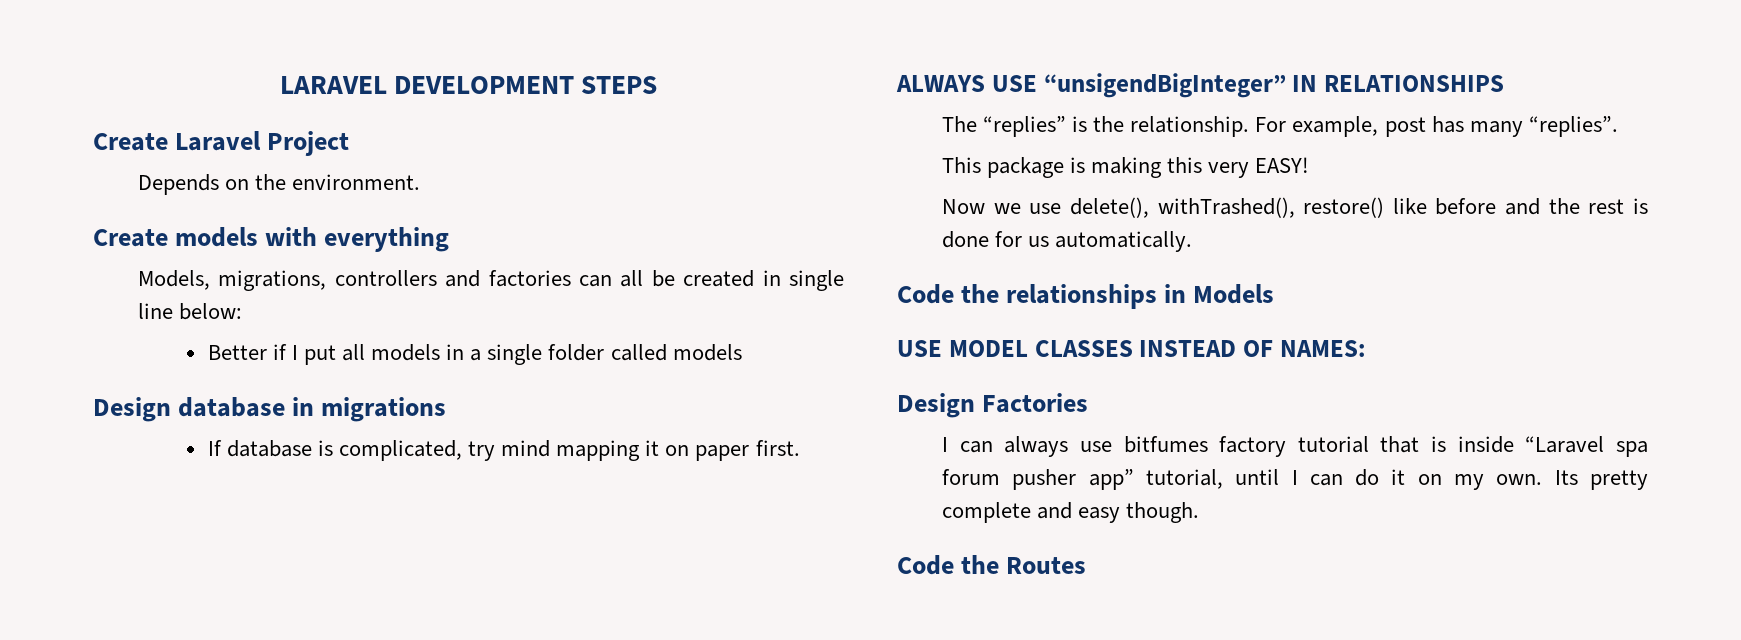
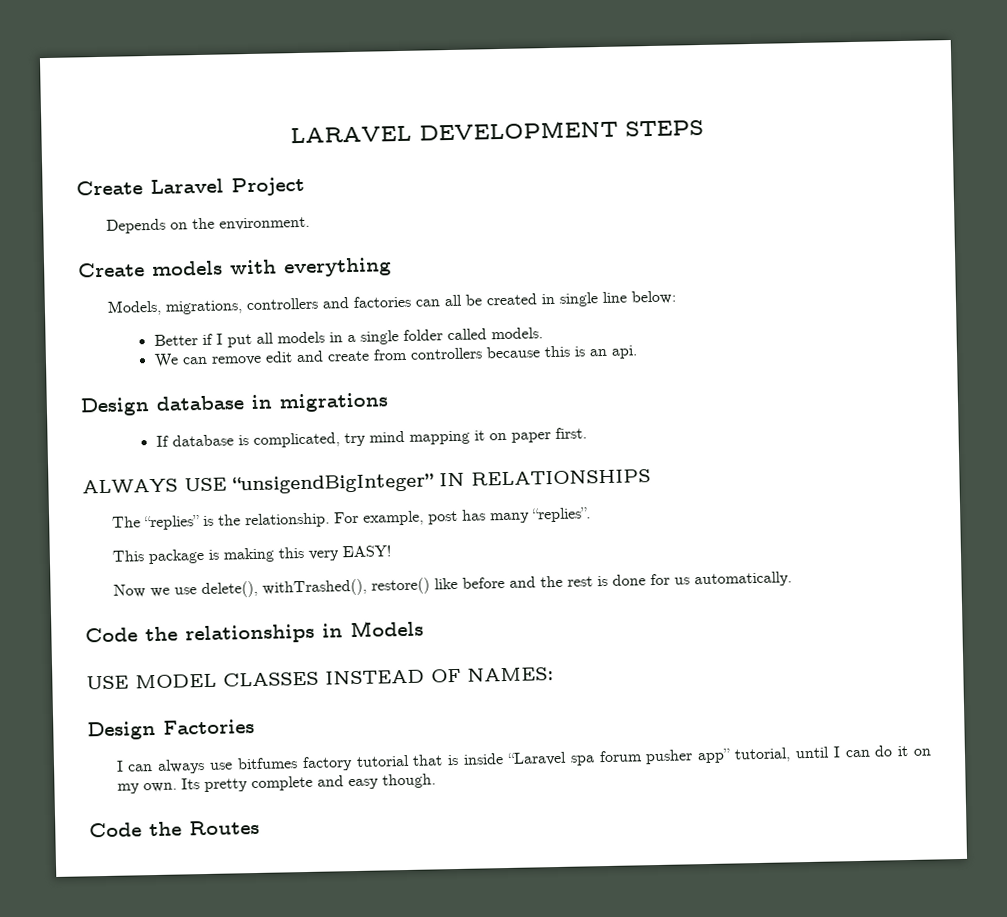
[672,344,742,361] models -> [490,327,543,340] [153,345,638,368] models. // We can remove edit and create from controllers because this is an api.

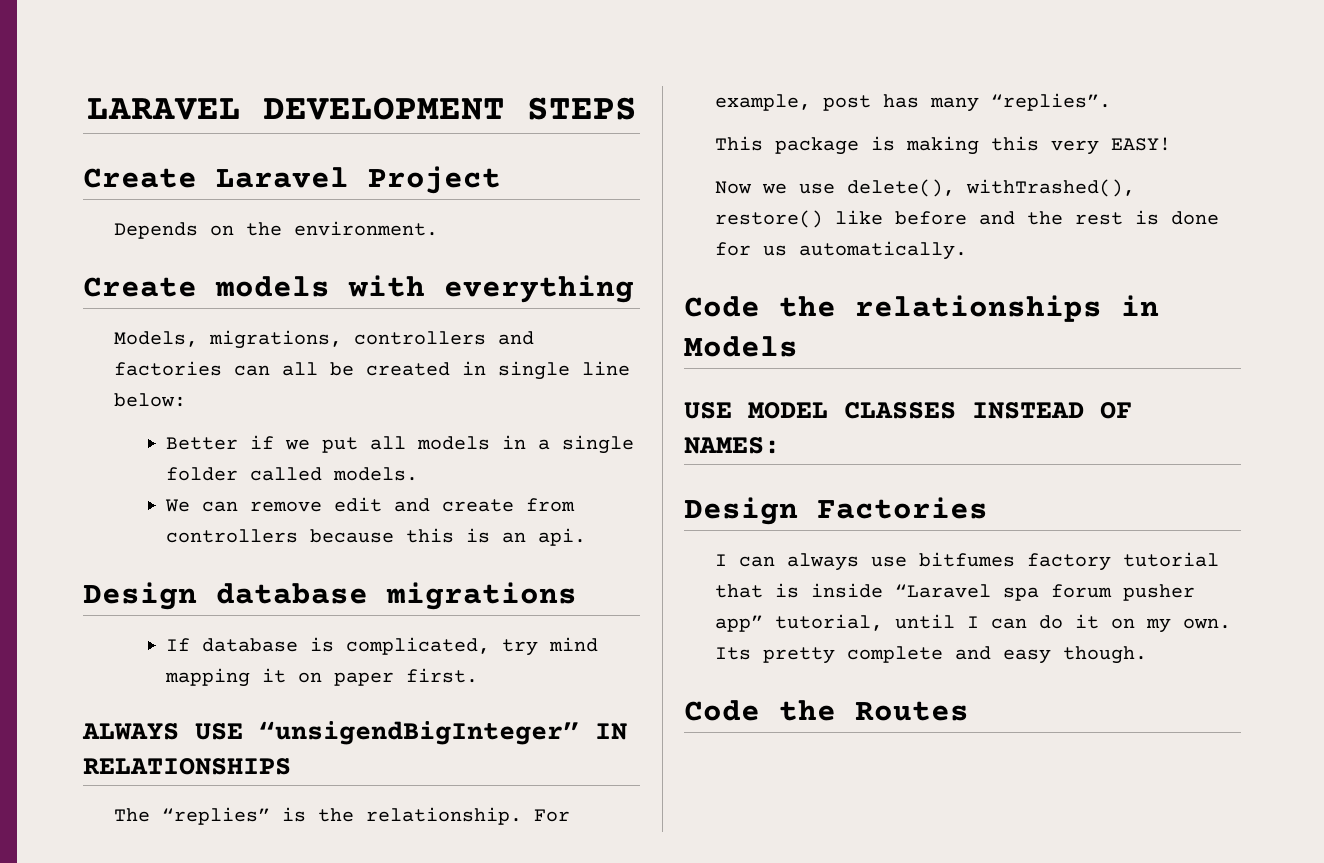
[215,333,223,345] I -> [285,439,311,450] we
[251,394,272,409] in -> (368, 593) none

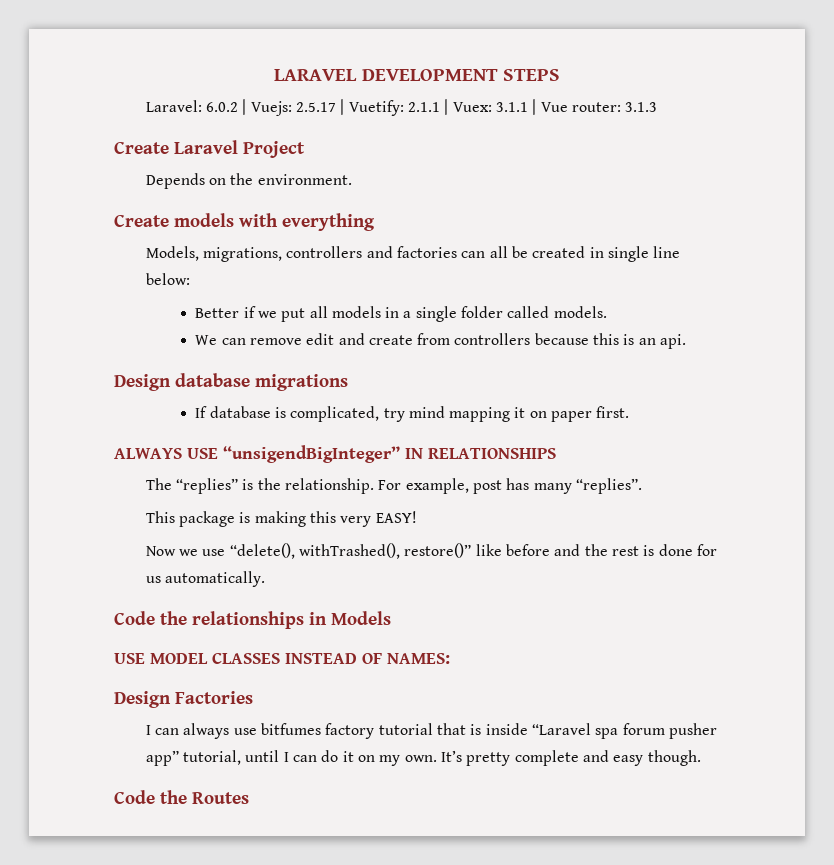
(637, 108) none -> [145,99,658,116] // Laravel: 6.0.2 | Vuejs: 2.5.17 | Vuetify: 2.1.1 | Vuex: 3.1.1 | Vue router: 3.1.3
[846,179,1135,197] [714,210,823,228] delete(), withTrashed(), restore() -> [229,543,472,559] “delete(), withTrashed(), restore()”
[714,647,751,660] Its -> [441,750,463,762] It’s

